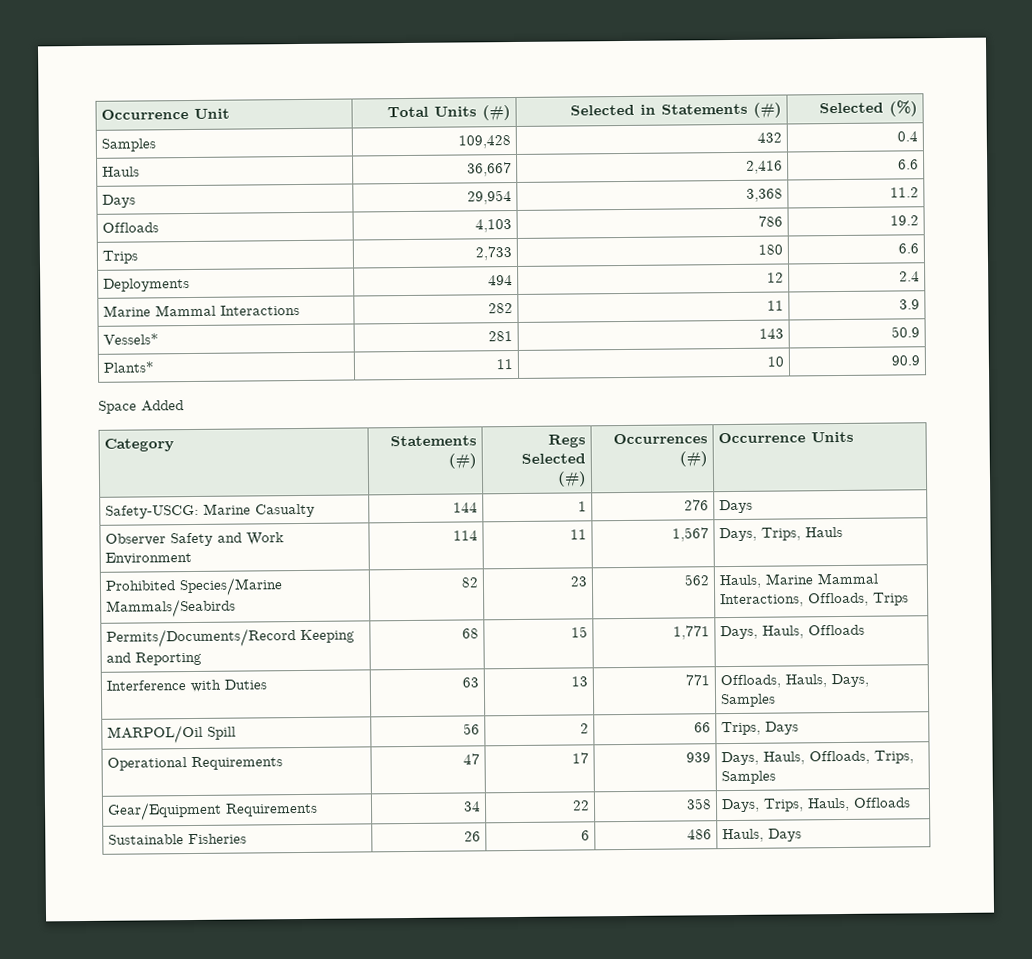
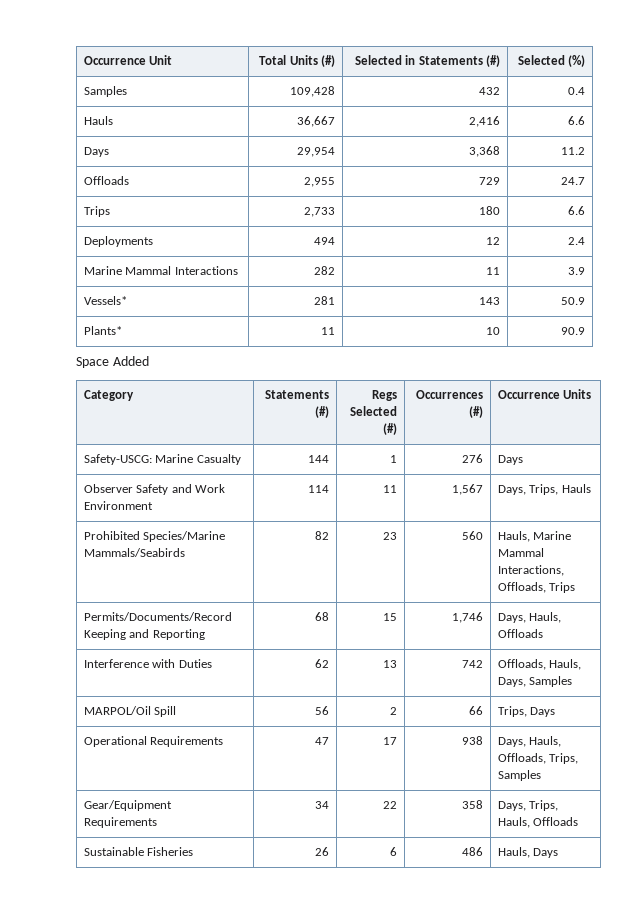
[474,219,512,233] [757,215,783,227] [889,215,919,226] 4,103 | 786 | 19.2 -> [304,177,336,187] [479,177,501,185] [561,177,586,185] 2,955 | 729 | 24.7
[683,574,709,586] 562 -> [462,531,484,540] 560
[672,625,710,640] 1,771 -> [452,612,484,623] 1,746
[461,677,479,688] 63 -> [315,659,330,668] 62
[684,674,710,686] 771 -> [462,660,484,668] 742
[685,752,711,763] 939 -> [462,736,484,745] 938

